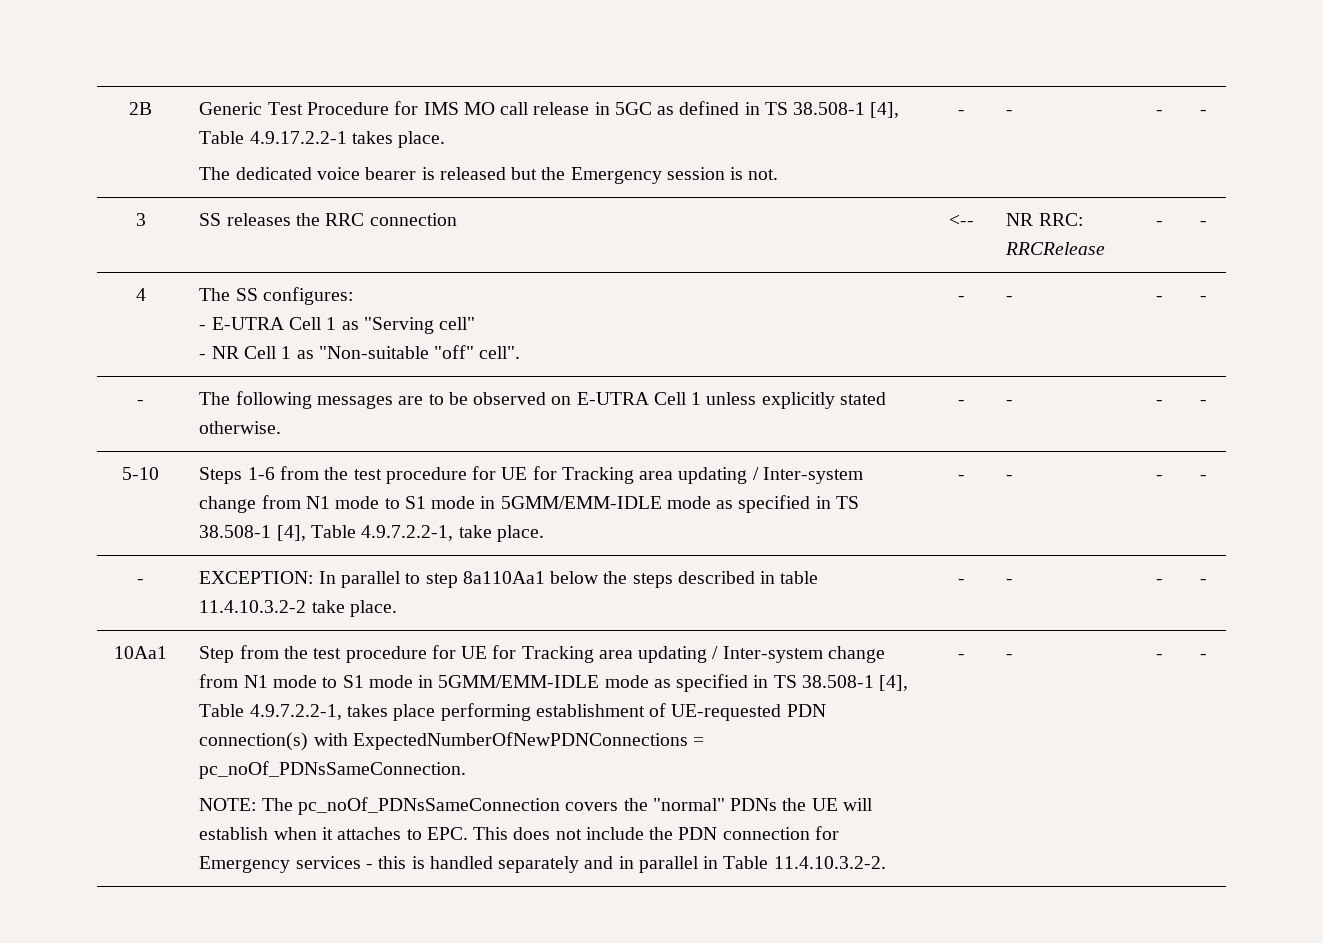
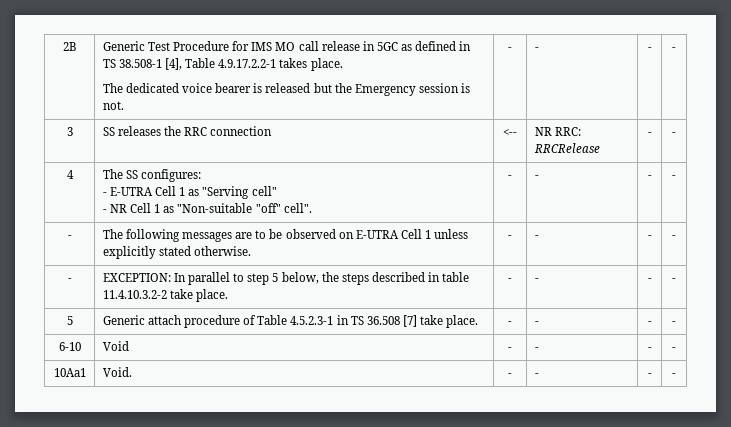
[122,467,159,480] [199,466,863,484] [199,495,859,513] [199,525,544,542] [957,475,965,480] [1006,475,1014,480] [1156,475,1163,480] [1200,475,1207,480] // 5-10 | Steps 1-6 from the test procedure for UE for Tracking area updating / Inter-system change from N1 mode to S1 mode in 5GMM/EMM-IDLE mode as specified in TS 38.508-1 [4], Table 4.9.7.2.2-1, take place. | - | - | - | - -> (676, 237) none
[462,571,599,584] 8a110Aa1 below -> [272,272,319,284] 5 below,
[114,646,167,659] [199,645,885,663] [199,674,909,692] [199,703,826,721] [199,732,705,751] [199,761,467,779] [199,797,873,815] [199,826,839,840] [199,856,886,873] 10Aa1 | Step from the test procedure for UE for Tracking area updating / Inter-system change from N1 mode to S1 mode in 5GMM/EMM-IDLE mode as specified in TS 38.508-1 [4], Table 4.9.7.2.2-1, takes place performing establishment of UE-requested PDN connection(s) with ExpectedNumberOfNewPDNConnections = pc_noOf_PDNsSameConnection. // NOTE: The pc_noOf_PDNsSameConnection covers the "normal" PDNs the UE will establish when it attaches to EPC. This does not include the PDN connection for Emergency services - this is handled separately and in parallel in Table 11.4.10.3.2-2. -> [66,316,73,325] [102,315,479,328] [508,321,512,325] [534,321,539,325] [647,321,652,325] [672,321,676,325] [58,342,81,351] [102,341,129,351] [508,347,512,351] [534,347,539,351] [647,347,652,351] [672,347,676,351] [53,368,86,377] [102,367,132,377] 5 | Generic attach procedure of Table 4.5.2.3-1 in TS 36.508 [7] take place. | - | - | - | - // 6-10 | Void | - | - | - | - // 10Aa1 | Void.

